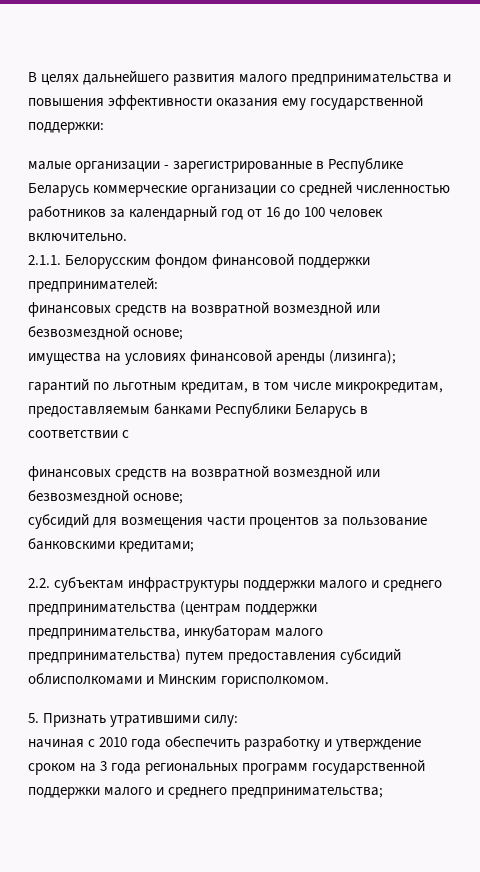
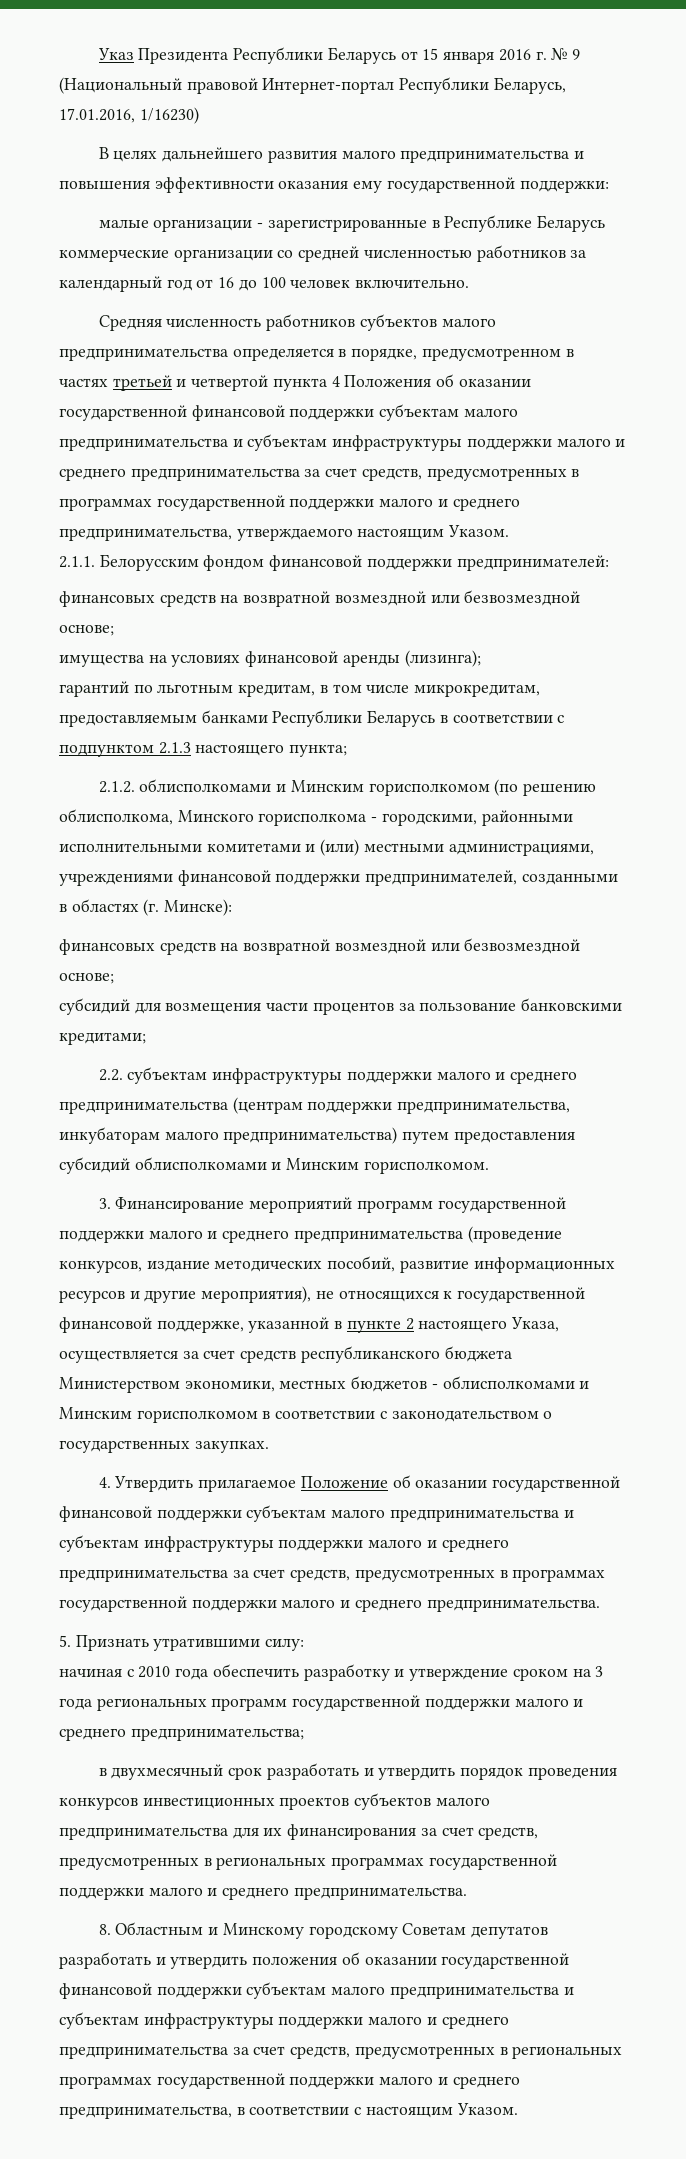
(28, 77) none -> [97,47,580,64] [59,77,566,94] [59,107,199,124] Указ Президента Республики Беларусь от 15 января 2016 г. № 9 (Национальный правовой Интернет-портал Республики Беларусь, 17.01.2016, 1/16230) //
(127, 237) none -> [98,314,496,331] [59,348,574,361] [59,374,531,391] [59,404,518,421] [59,434,626,451] [59,468,580,481] [59,495,520,511] [59,525,510,541] // Средняя численность работников субъектов малого предпринимательства определяется в порядке, предусмотренном в частях третьей и четвертой пункта 4 Положения об оказании государственной финансовой поддержки субъектам малого предпринимательства и субъектам инфраструктуры поддержки малого и среднего предпринимательства за счет средств, предусмотренных в программах государственной поддержки малого и среднего предпринимательства, утверждаемого настоящим Указом.
(130, 434) none -> [59,742,348,757] [98,779,597,796] [59,809,573,826] [59,839,594,856] [59,870,618,886] [59,899,233,916] подпунктом 2.1.3 настоящего пункта; // 2.1.2. облисполкомами и Минским горисполкомом (по решению облисполкома, Минского горисполкома - городскими, районными исполнительными комитетами и (или) местными администрациями, учреждениями финансовой поддержки предпринимателей, созданными в областях (г. Минске):
(330, 682) none -> [98,1197,566,1213] [59,1226,562,1243] [59,1256,615,1273] [59,1286,586,1303] [59,1317,560,1333] [59,1346,512,1363] [59,1376,590,1393] [59,1407,553,1423] [59,1440,269,1453] [98,1475,621,1492] [59,1505,574,1522] [59,1535,509,1552] [59,1569,606,1582] [59,1596,600,1612] // 3. Финансирование мероприятий программ государственной поддержки малого и среднего предпринимательства (проведение конкурсов, издание методических пособий, развитие информационных ресурсов и другие мероприятия), не относящихся к государственной финансовой поддержке, указанной в пункте 2 настоящего Указа, осуществляется за счет средств республиканского бюджета Министерством экономики, местных бюджетов - облисполкомами и Минским горисполкомом в соответствии с законодательством о государственных закупках. // 4. Утвердить прилагаемое Положение об оказании государственной финансовой поддержки субъектам малого предпринимательства и субъектам инфраструктуры поддержки малого и среднего предпринимательства за счет средств, предусмотренных в программах государственной поддержки малого и среднего предпринимательства.
(384, 793) none -> [98,1763,617,1780] [59,1793,490,1810] [59,1824,539,1840] [59,1854,557,1870] [59,1887,467,1900] [98,1922,549,1939] [59,1952,570,1969] [59,1982,574,1999] [59,2012,509,2029] [59,2046,623,2059] [59,2073,520,2089] [59,2103,518,2119] // в двухмесячный срок разработать и утвердить порядок проведения конкурсов инвестиционных проектов субъектов малого предпринимательства для их финансирования за счет средств, предусмотренных в региональных программах государственной поддержки малого и среднего предпринимательства. // 8. Областным и Минскому городскому Советам депутатов разработать и утвердить положения об оказании государственной финансовой поддержки субъектам малого предпринимательства и субъектам инфраструктуры поддержки малого и среднего предпринимательства за счет средств, предусмотренных в региональных программах государственной поддержки малого и среднего предпринимательства, в соответствии с настоящим Указом.

